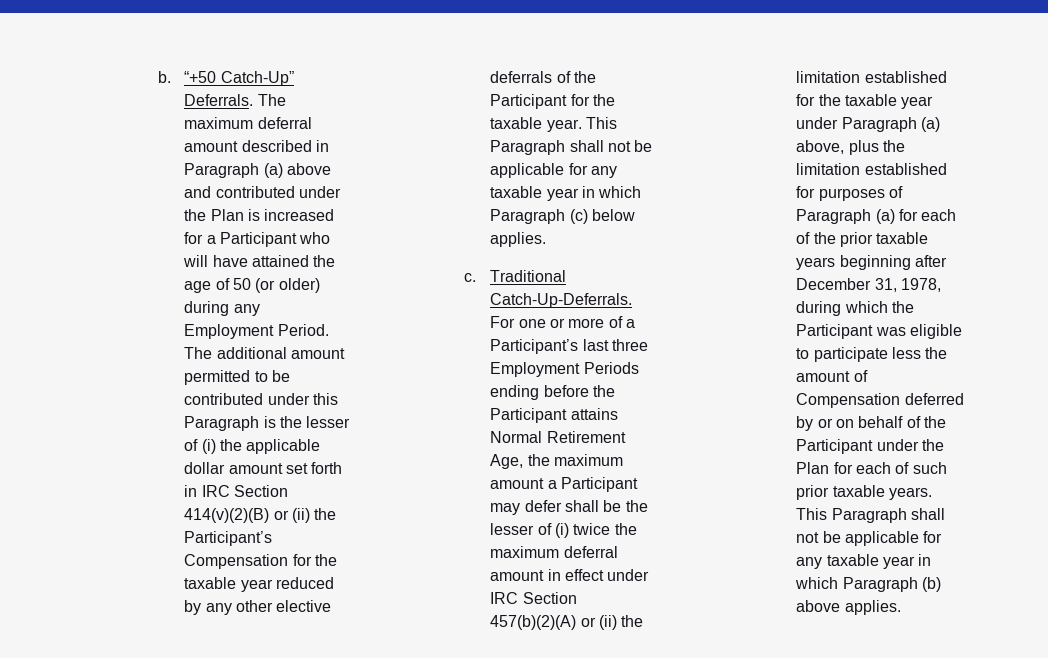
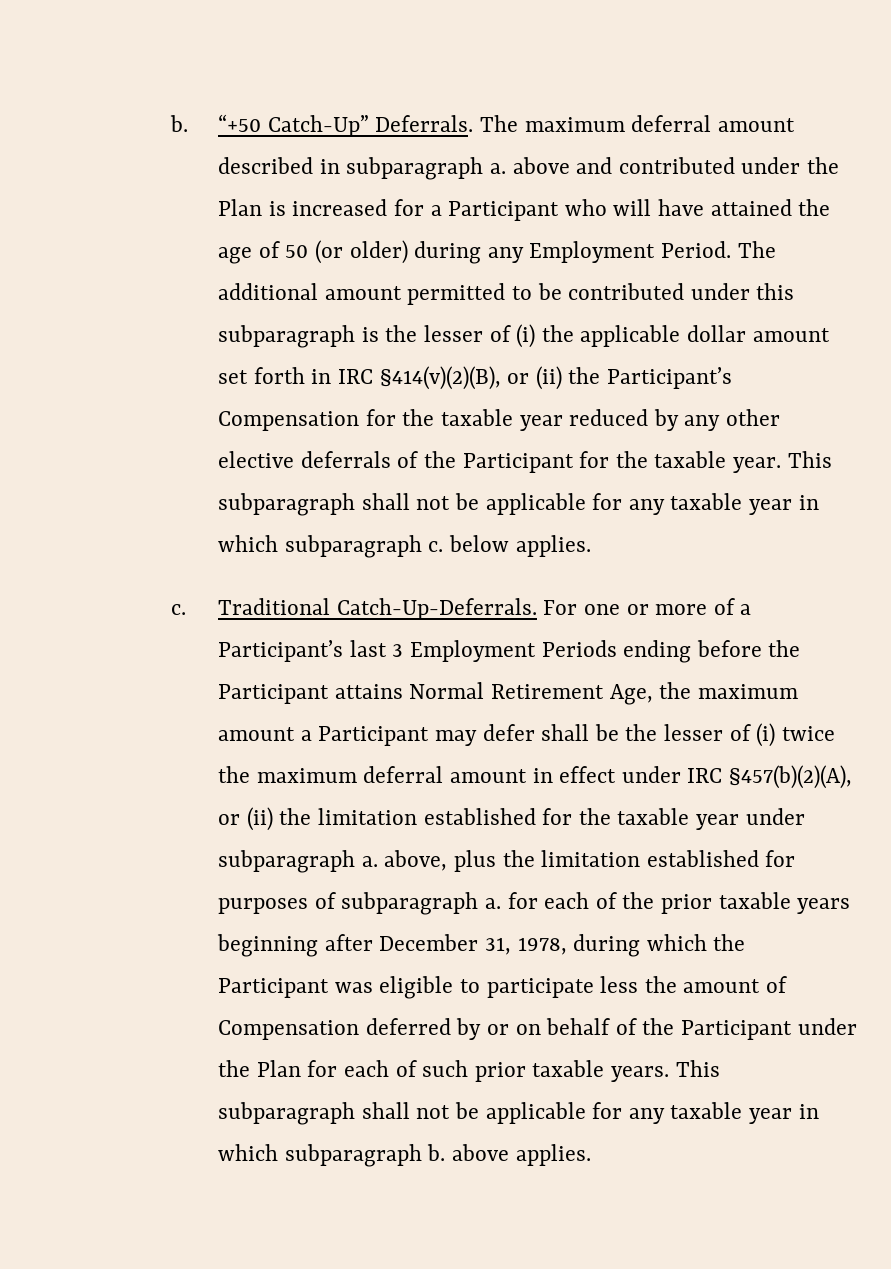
[184,163,283,178] Paragraph (a) -> [346,157,506,180] subparagraph a.
[184,416,260,431] Paragraph -> [218,325,356,348] subparagraph
[234,485,289,497] [184,508,270,523] Section 414(v)(2)(B) -> [379,366,501,390] §414(v)(2)(B),
[490,140,566,155] Paragraph -> [218,493,356,516] subparagraph
[490,209,588,224] Paragraph (c) -> [284,535,444,558] subparagraph c.
[612,339,649,351] three -> [392,644,404,657] 3
[522,592,577,604] [490,615,577,630] Section 457(b)(2)(A) -> [729,765,853,789] §457(b)(2)(A),
[841,117,941,132] Paragraph (a) -> [218,850,378,873] subparagraph a.
[796,209,895,224] Paragraph (a) -> [341,892,501,915] subparagraph a.
[831,508,907,523] Paragraph -> [218,1102,356,1125] subparagraph
[842,577,942,592] Paragraph (b) -> [284,1144,446,1167] subparagraph b.

